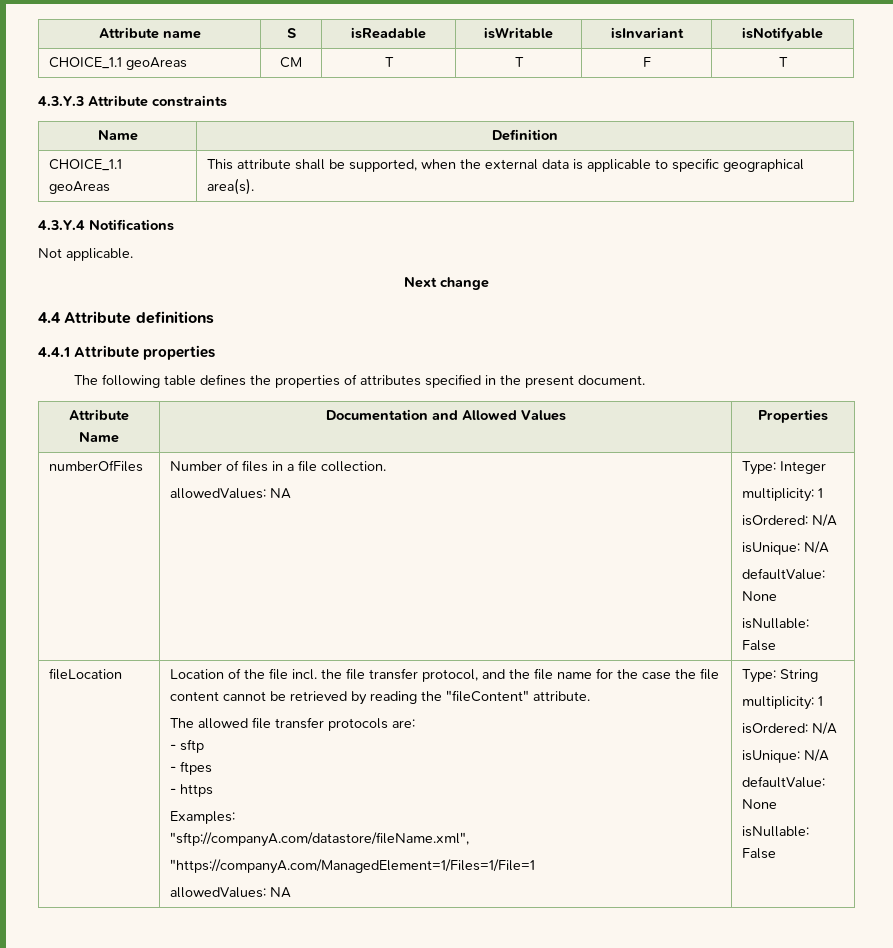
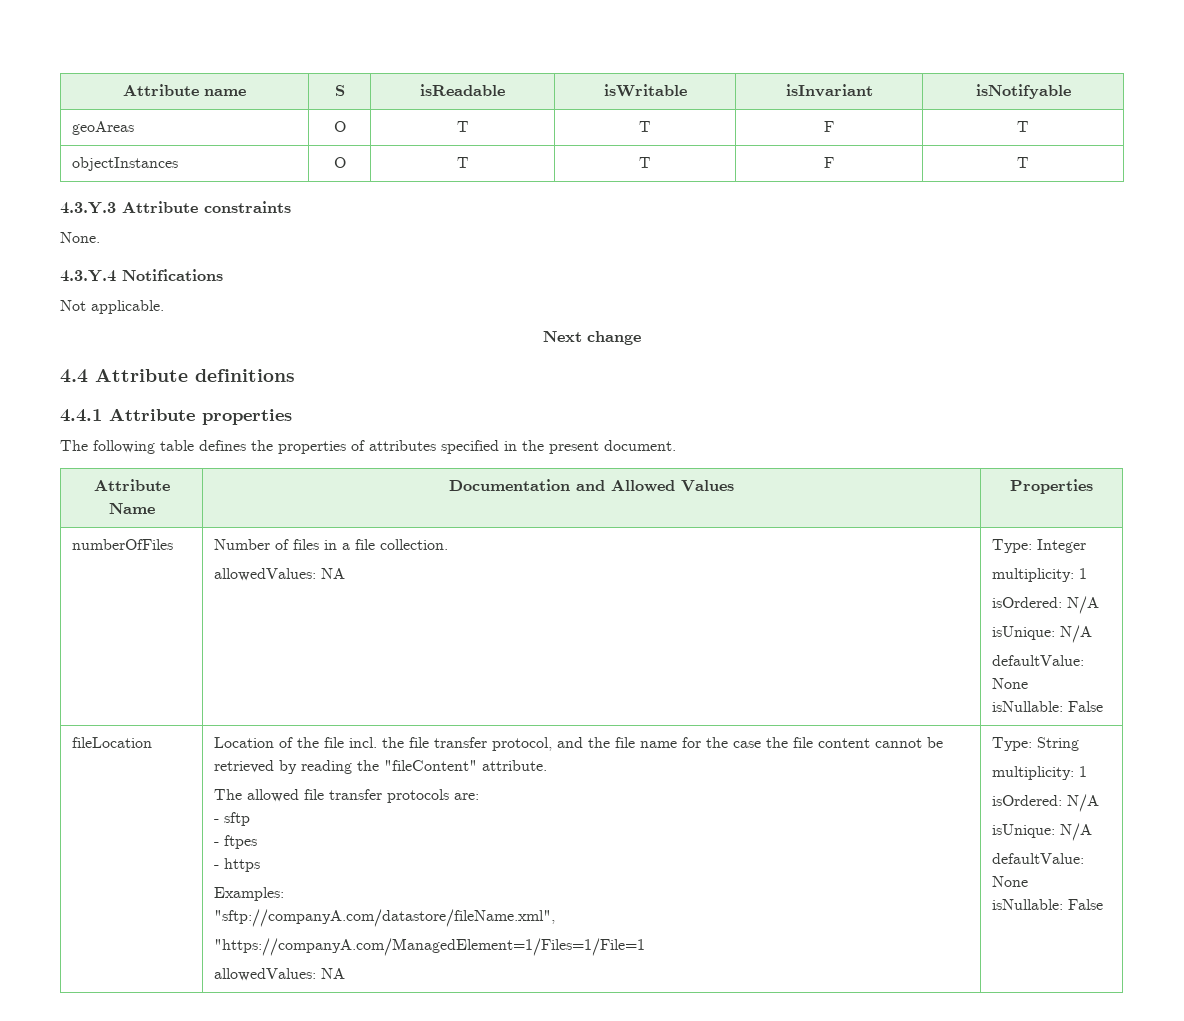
[48,57,187,70] [280,57,302,68] CHOICE_1.1 geoAreas | CM -> [72,121,135,135] [333,121,346,132] [456,121,469,132] [639,121,651,132] [824,121,834,132] [1017,121,1029,132] [72,157,179,171] [333,157,346,168] geoAreas | O | T | T | F | T // objectInstances | O
[97,130,138,141] [492,129,558,141] [48,159,122,171] [48,181,110,194] [206,158,804,172] [206,178,254,195] // Name | Definition // CHOICE_1.1 geoAreas | This attribute shall be supported, when the external data is applicable to specific geographical area(s). -> [60,232,100,243] // None.

